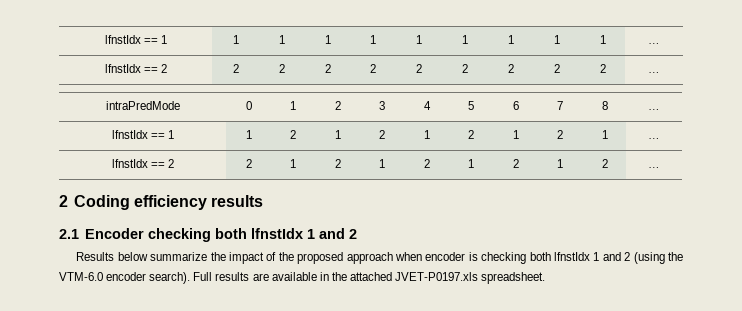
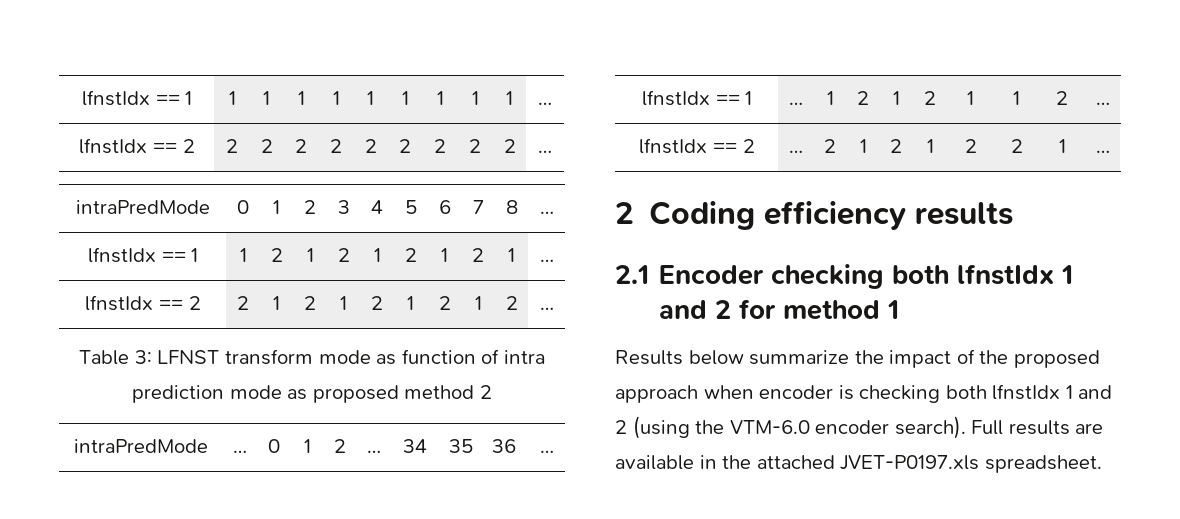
(660, 167) none -> [79,349,545,365] [132,385,492,403] [74,439,208,453] [233,450,247,453] [268,439,280,453] [303,439,311,453] [334,439,346,453] [367,450,381,453] [402,439,427,453] [448,439,473,453] [491,439,516,453] [539,450,554,453] [641,90,753,106] [789,102,803,105] [826,91,834,105] [857,91,869,105] [892,91,900,105] [924,91,936,105] [967,91,974,105] [1013,91,1020,105] [1056,91,1068,105] [1095,102,1110,105] [639,138,755,154] [789,150,803,153] [824,139,836,153] [859,139,867,153] [890,139,902,153] [926,139,934,153] [964,139,977,153] [1010,139,1023,153] [1058,139,1066,153] [1095,150,1110,153] // Table 3: LFNST transform mode as function of intra prediction mode as proposed method 2 // intraPredMode | … | 0 | 1 | 2 | … | 34 | 35 | 36 | … // lfnstIdx == 1 | … | 1 | 2 | 1 | 2 | 1 | 1 | 2 | … // lfnstIdx == 2 | … | 2 | 1 | 2 | 1 | 2 | 2 | 1 | …
(357, 234) none -> [739,299,900,320] for method 1

